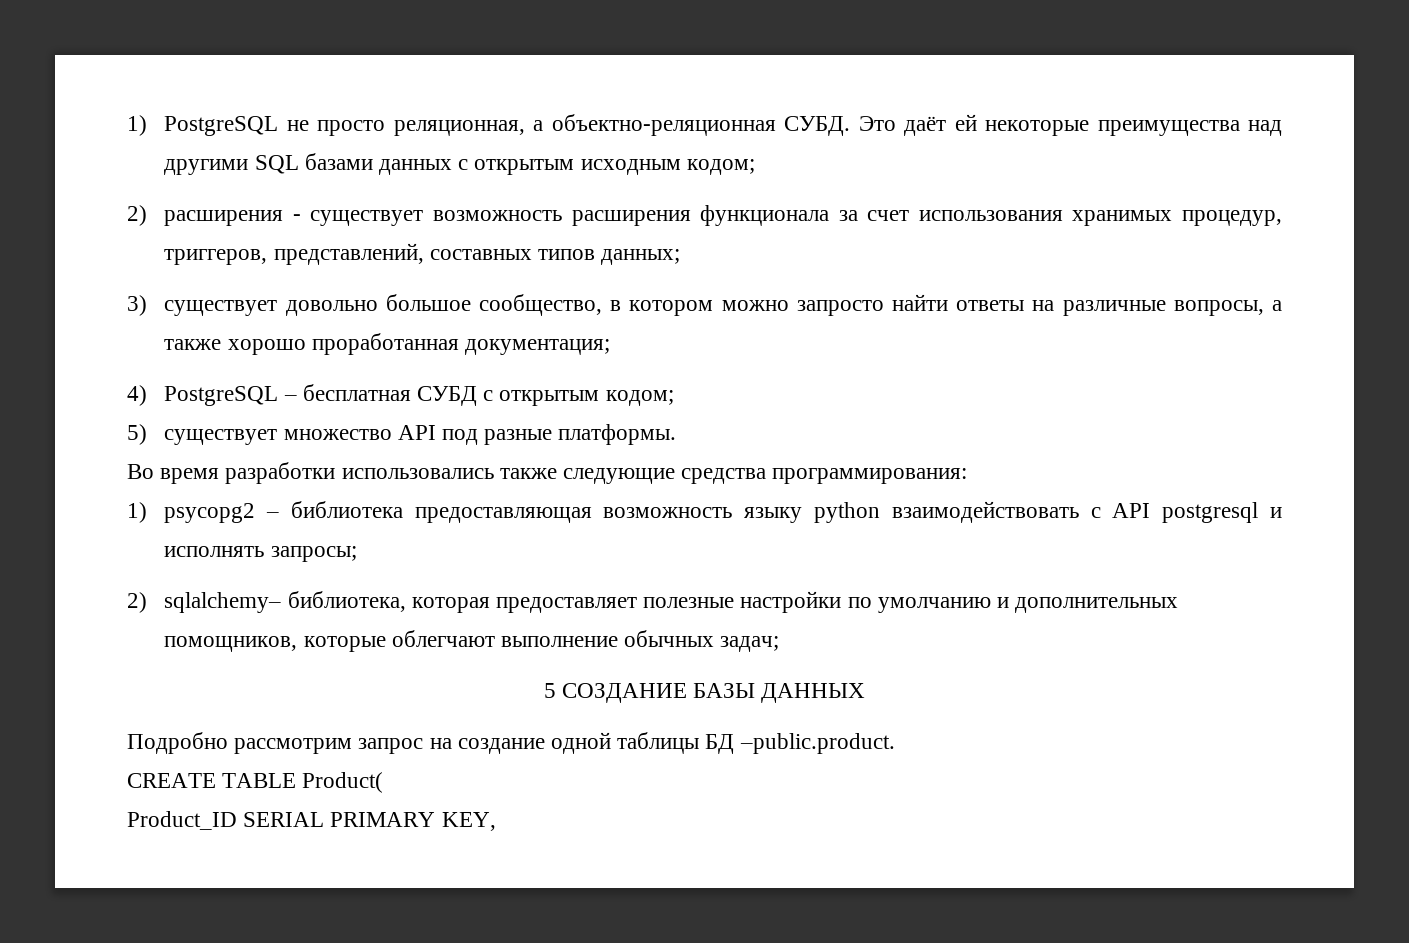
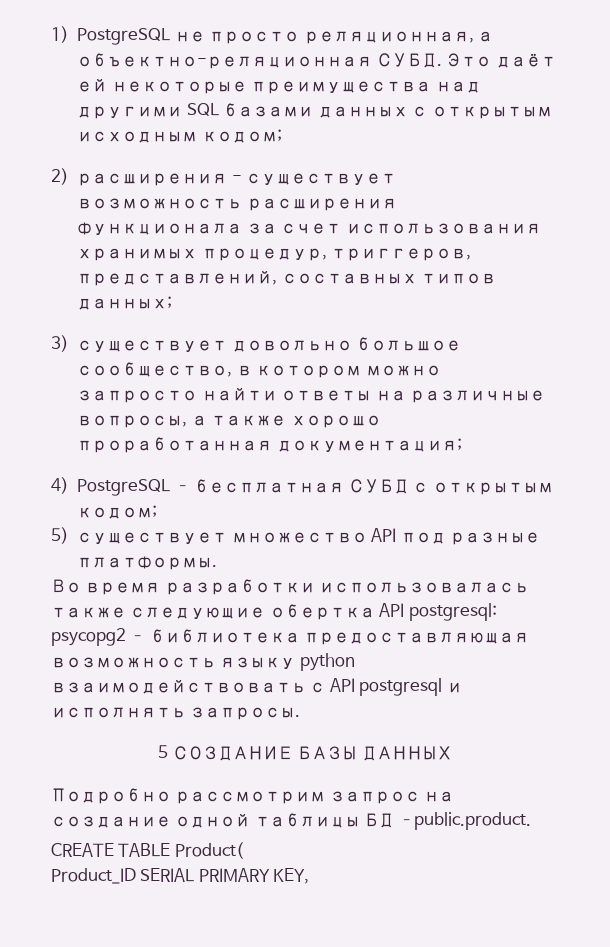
[341,468,494,479] использовались -> [319,582,530,593] использовалась
[681,468,968,484] [127,502,147,523] средства программирования: // 1) -> [269,603,497,621] обертка API postgresql:
[270,546,357,562] [127,591,1179,613] [164,630,780,652] запросы; // 2) sqlalchemy– библиотека, которая предоставляет полезные настройки по умолчанию и дополнительных помощников, которые облегчают выполнение обычных задач; -> [190,707,301,720] запросы.

